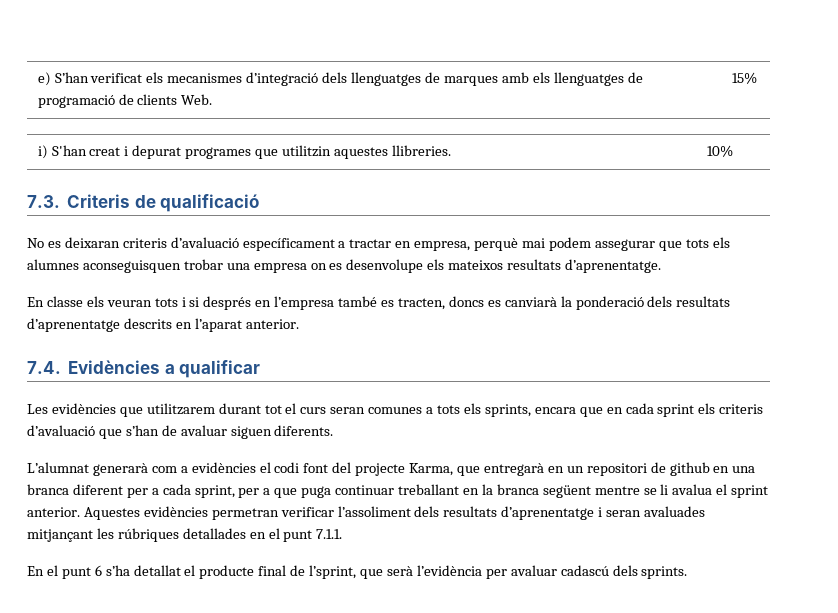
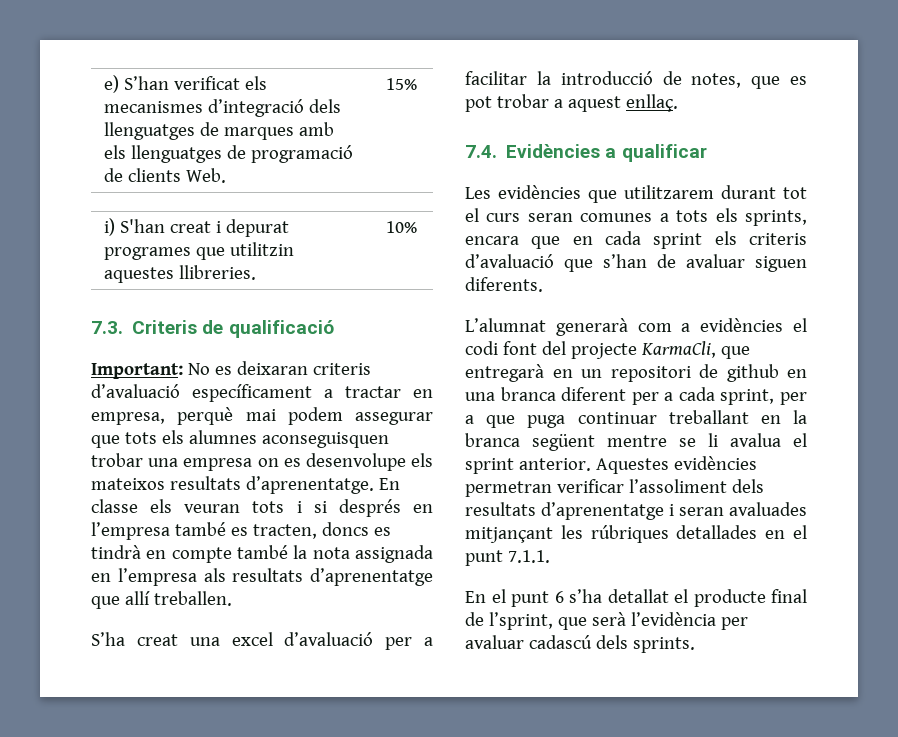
(260, 203) none -> [91,363,183,379] Important:
(662, 266) // -> (374, 485) none
[504,296,731,310] [27,318,299,332] canviarà la ponderació dels resultats d’aprenentatge descrits en l’aparat anterior. -> [91,545,433,563] [91,568,433,586] [91,591,232,609] [91,632,433,650] [465,71,807,89] [465,94,678,112] tindrà en compte també la nota assignada en l’empresa als resultats d’aprenentatge que allí treballen. // S’ha creat una excel d’avaluació per a facilitar la introducció de notes, que es pot trobar a aquest enllaç.
[409,463,454,476] Karma, -> [640,341,716,358] KarmaCli,

